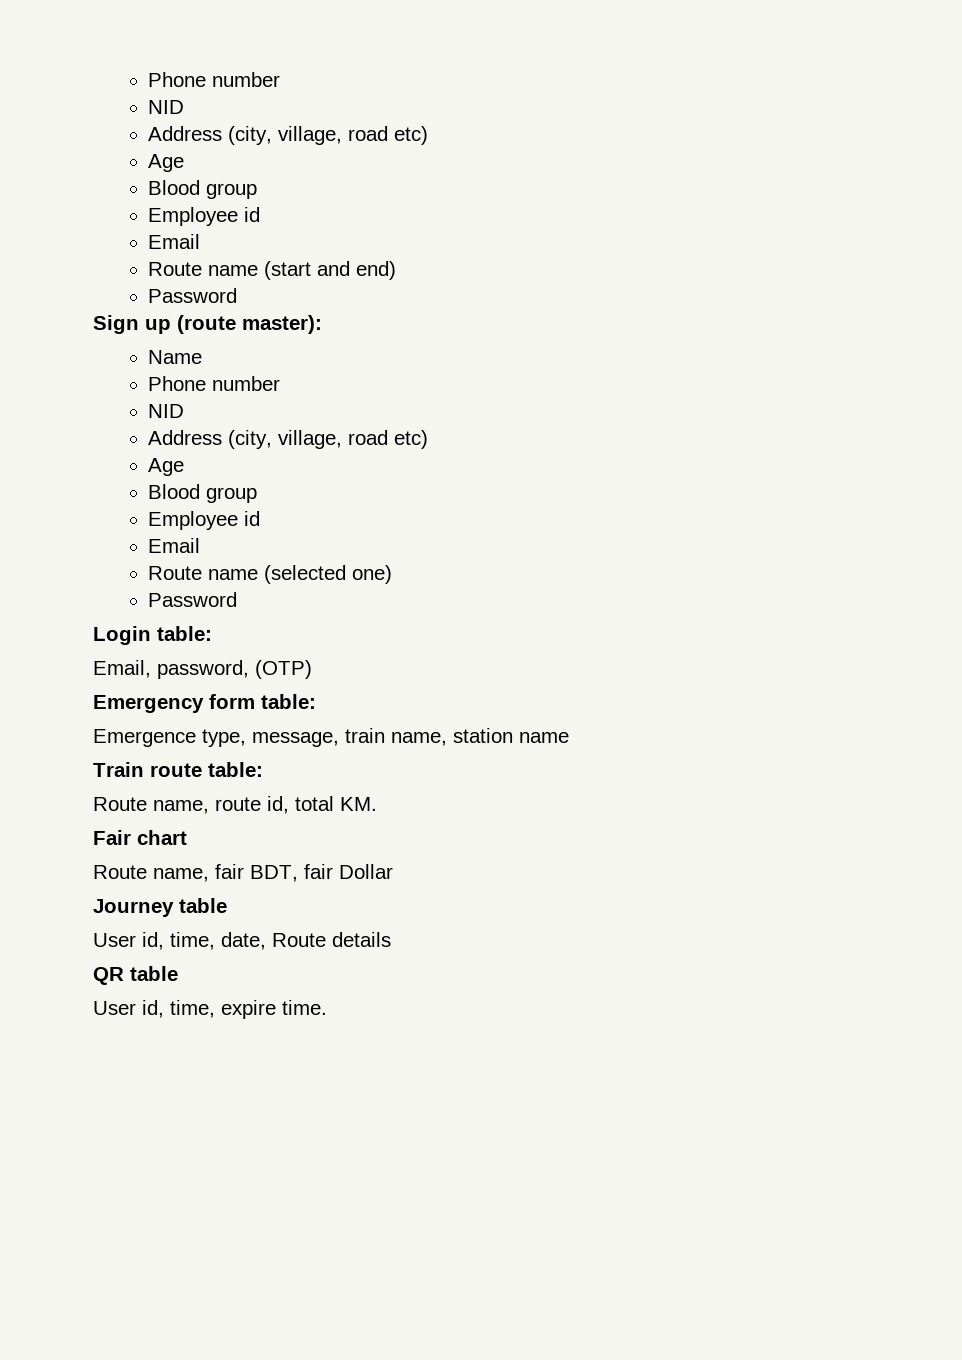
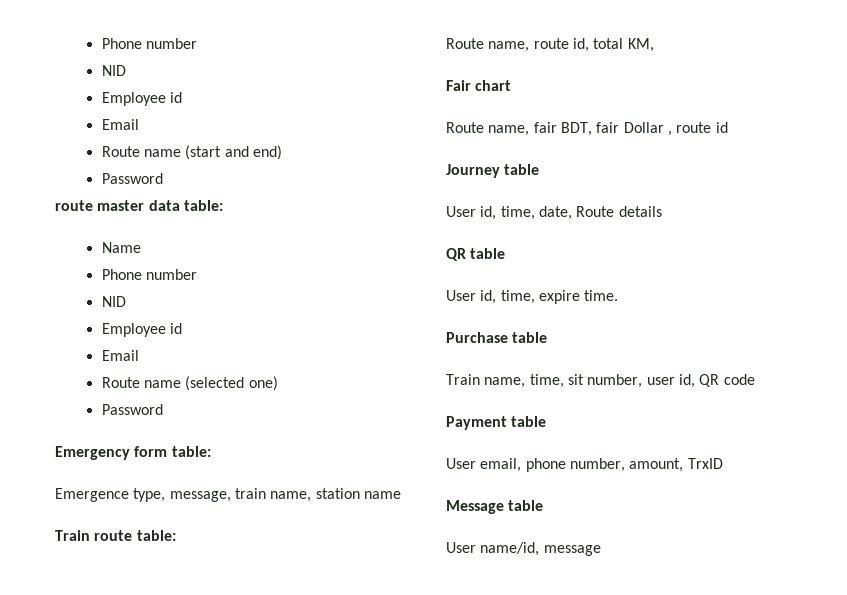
[148,72,281,87] [148,100,185,114] [148,126,429,145] [148,154,185,172] [148,180,258,199] Phone number // NID // Address (city, village, road etc) // Age // Blood group -> [101,38,197,49] [101,65,126,76] Phone number // NID
[93,315,322,334] Sign up (route master): -> [55,200,223,211] route master data table:
[148,430,429,449] [148,458,185,476] [148,484,258,503] // Address (city, village, road etc) // Age // Blood group -> (126, 301) none
[93,626,212,645] [93,660,312,679] // Login table: // Email, password, (OTP) -> (163, 409) none
[340,797,377,811] KM. -> [627,38,654,52] KM,
(393, 871) none -> [667,122,728,136] , route id
(327, 1007) none -> [446,332,548,343] [446,374,755,388] [446,416,547,430] [446,458,723,472] [446,500,544,514] [446,542,601,556] // Purchase table // Train name, time, sit number, user id, QR code // Payment table // User email, phone number, amount, TrxID // Message table // User name/id, message

